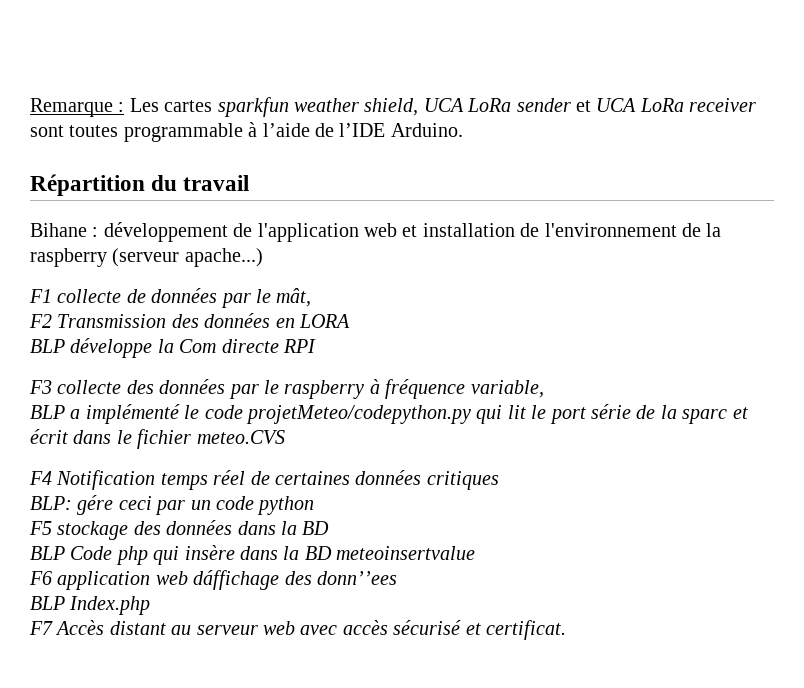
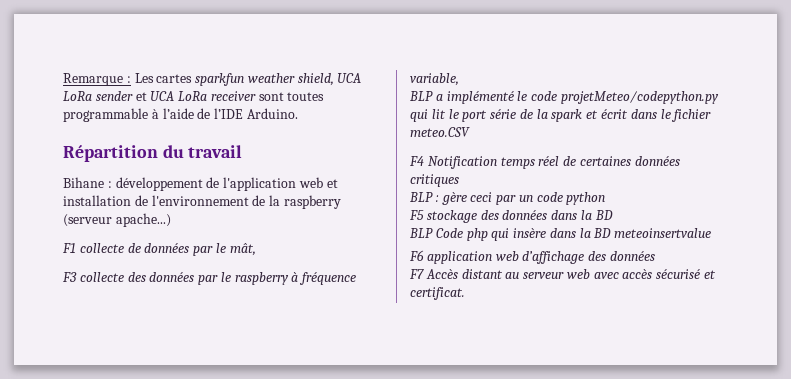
[29,313,350,328] [30,338,316,358] // F2 Transmission des données en LORA // BLP développe la Com directe RPI -> (256, 249) none
[682,409,728,424] sparc -> [551,109,583,122] spark
[196,430,285,444] meteo.CVS -> [410,127,470,137] meteo.CSV
[30,495,114,515] BLP: gére -> [409,192,467,205] BLP : gère
[193,570,397,590] [30,596,151,615] dáffichage des donn’’ees // BLP Index.php -> [522,251,655,264] d’affichage des données

